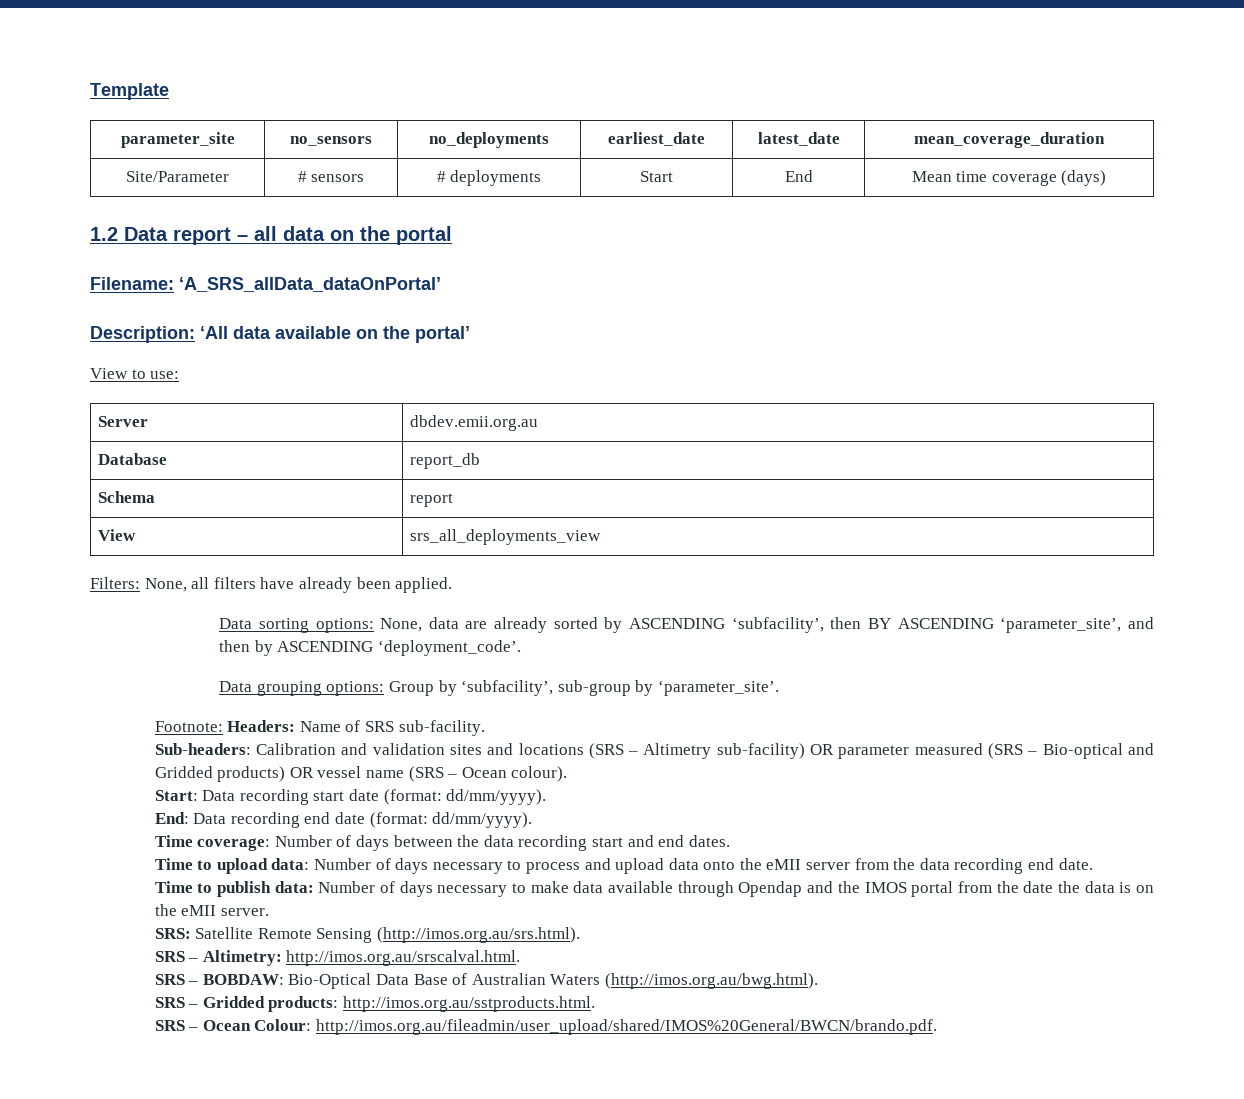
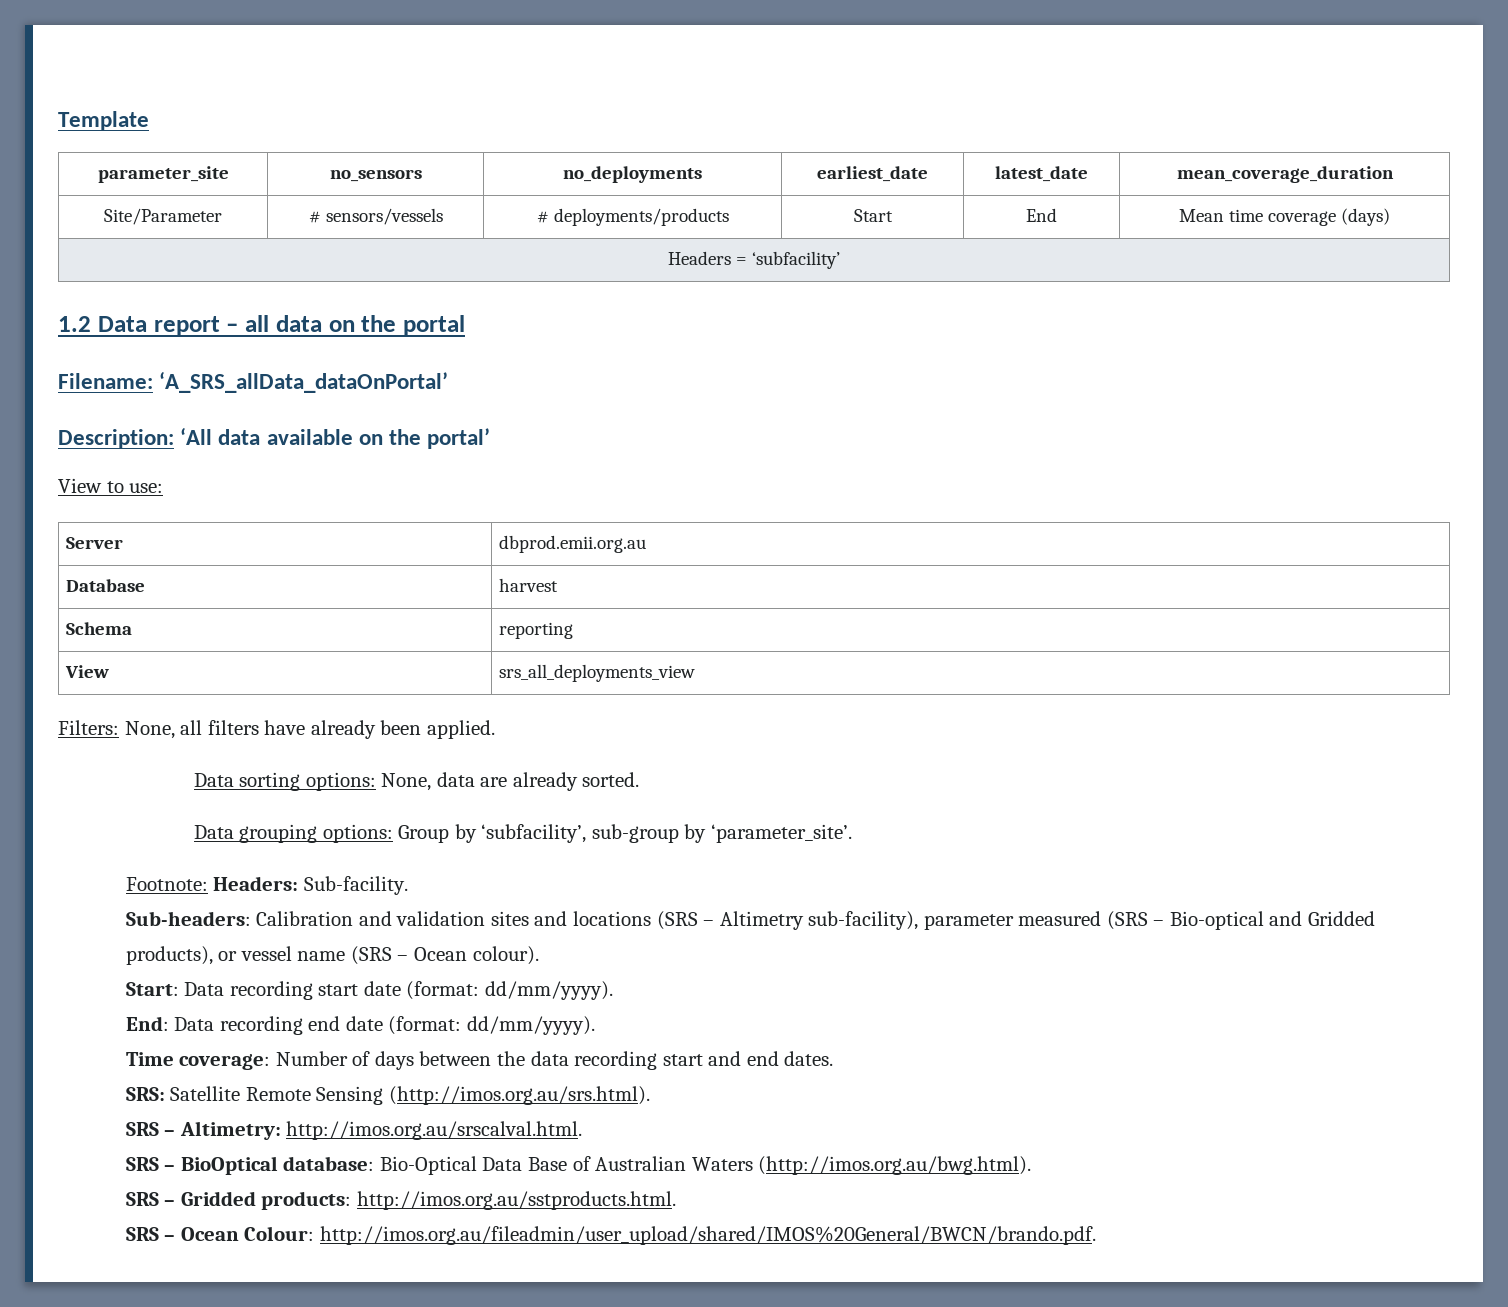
[311,174,365,182] [436,170,542,186] sensors | # deployments -> [325,208,443,225] [536,208,729,226] sensors/vessels | # deployments/products
(1107, 178) none -> [668,251,840,269] // Headers = ‘subfacility’
[410,415,539,431] dbdev.emii.org.au -> [499,535,647,553] dbprod.emii.org.au
[410,453,481,469] report_db -> [499,578,559,592] harvest
[410,493,454,507] report -> [499,622,574,639] reporting
[553,617,1155,633] [219,640,521,656] sorted by ASCENDING ‘subfacility’, then BY ASCENDING ‘parameter_site’, and then by ASCENDING ‘deployment_code’. -> [582,772,640,787] sorted.
[299,720,485,736] Name of SRS sub-facility. -> [303,876,408,895] Sub-facility.
[716,743,835,759] sub-facility) OR -> [808,911,919,930] sub-facility),
[217,766,314,782] products) OR -> [125,946,238,965] products), or
[154,858,1093,874] [154,881,1154,897] [154,904,269,916] // Time to upload data: Number of days necessary to process and upload data onto the eMII server from the data recording end date. // Time to publish data: Number of days necessary to make data available through Opendap and the IMOS portal from the date the data is on the eMII server. -> (834, 1058) none
[202,974,284,985] BOBDAW: -> [180,1156,375,1175] BioOptical database:

